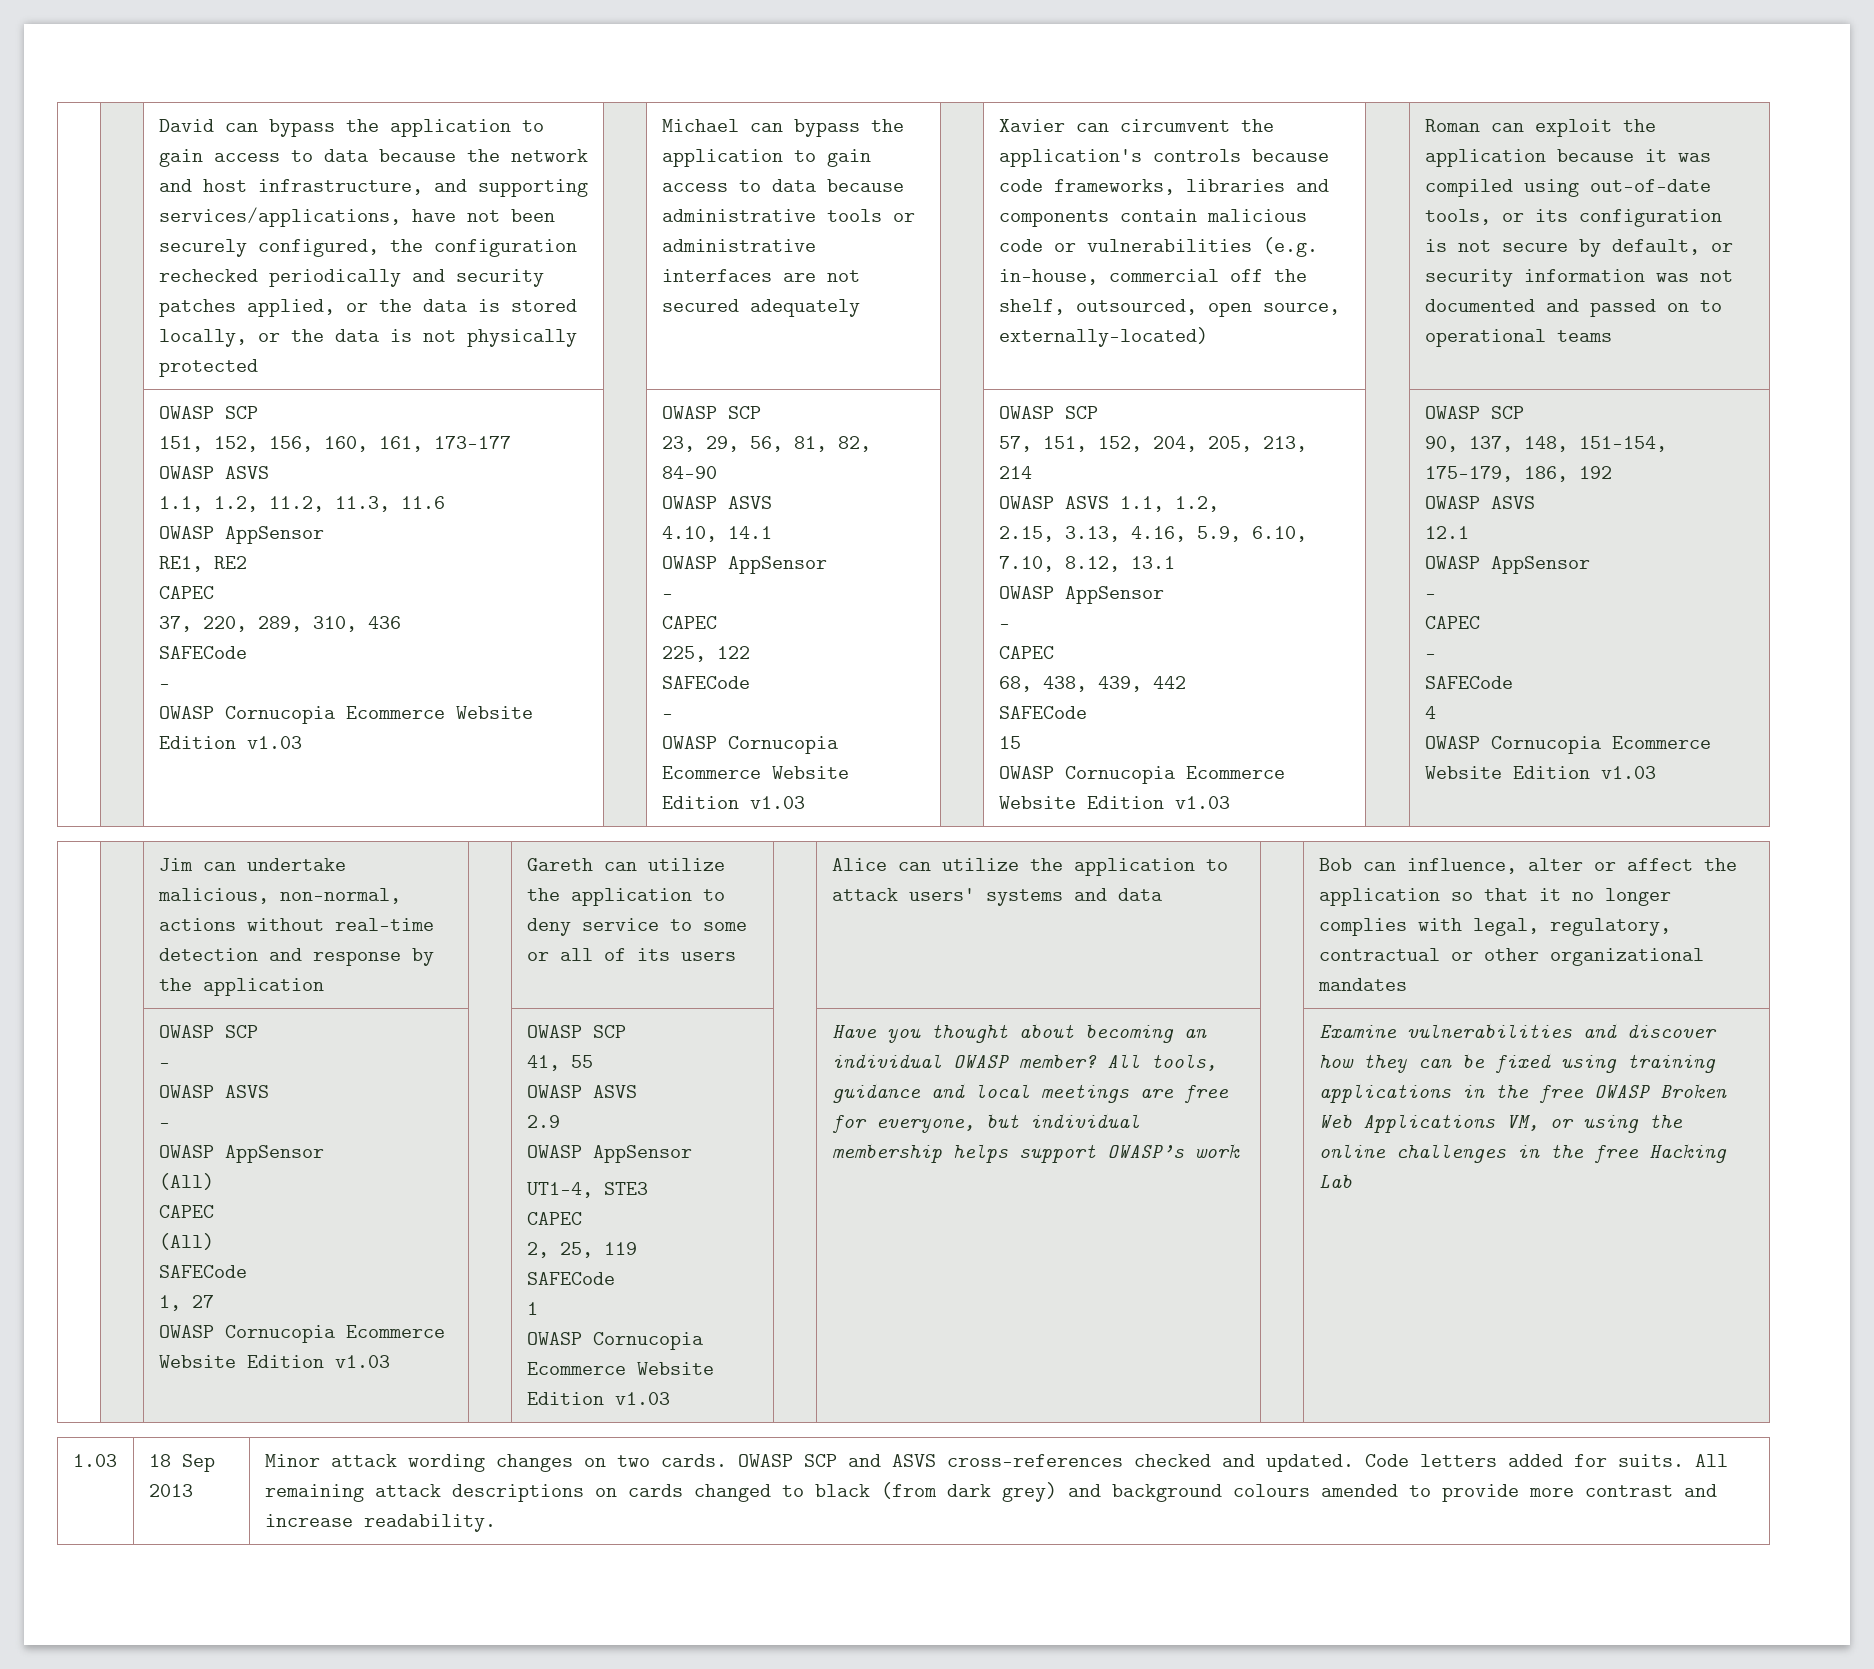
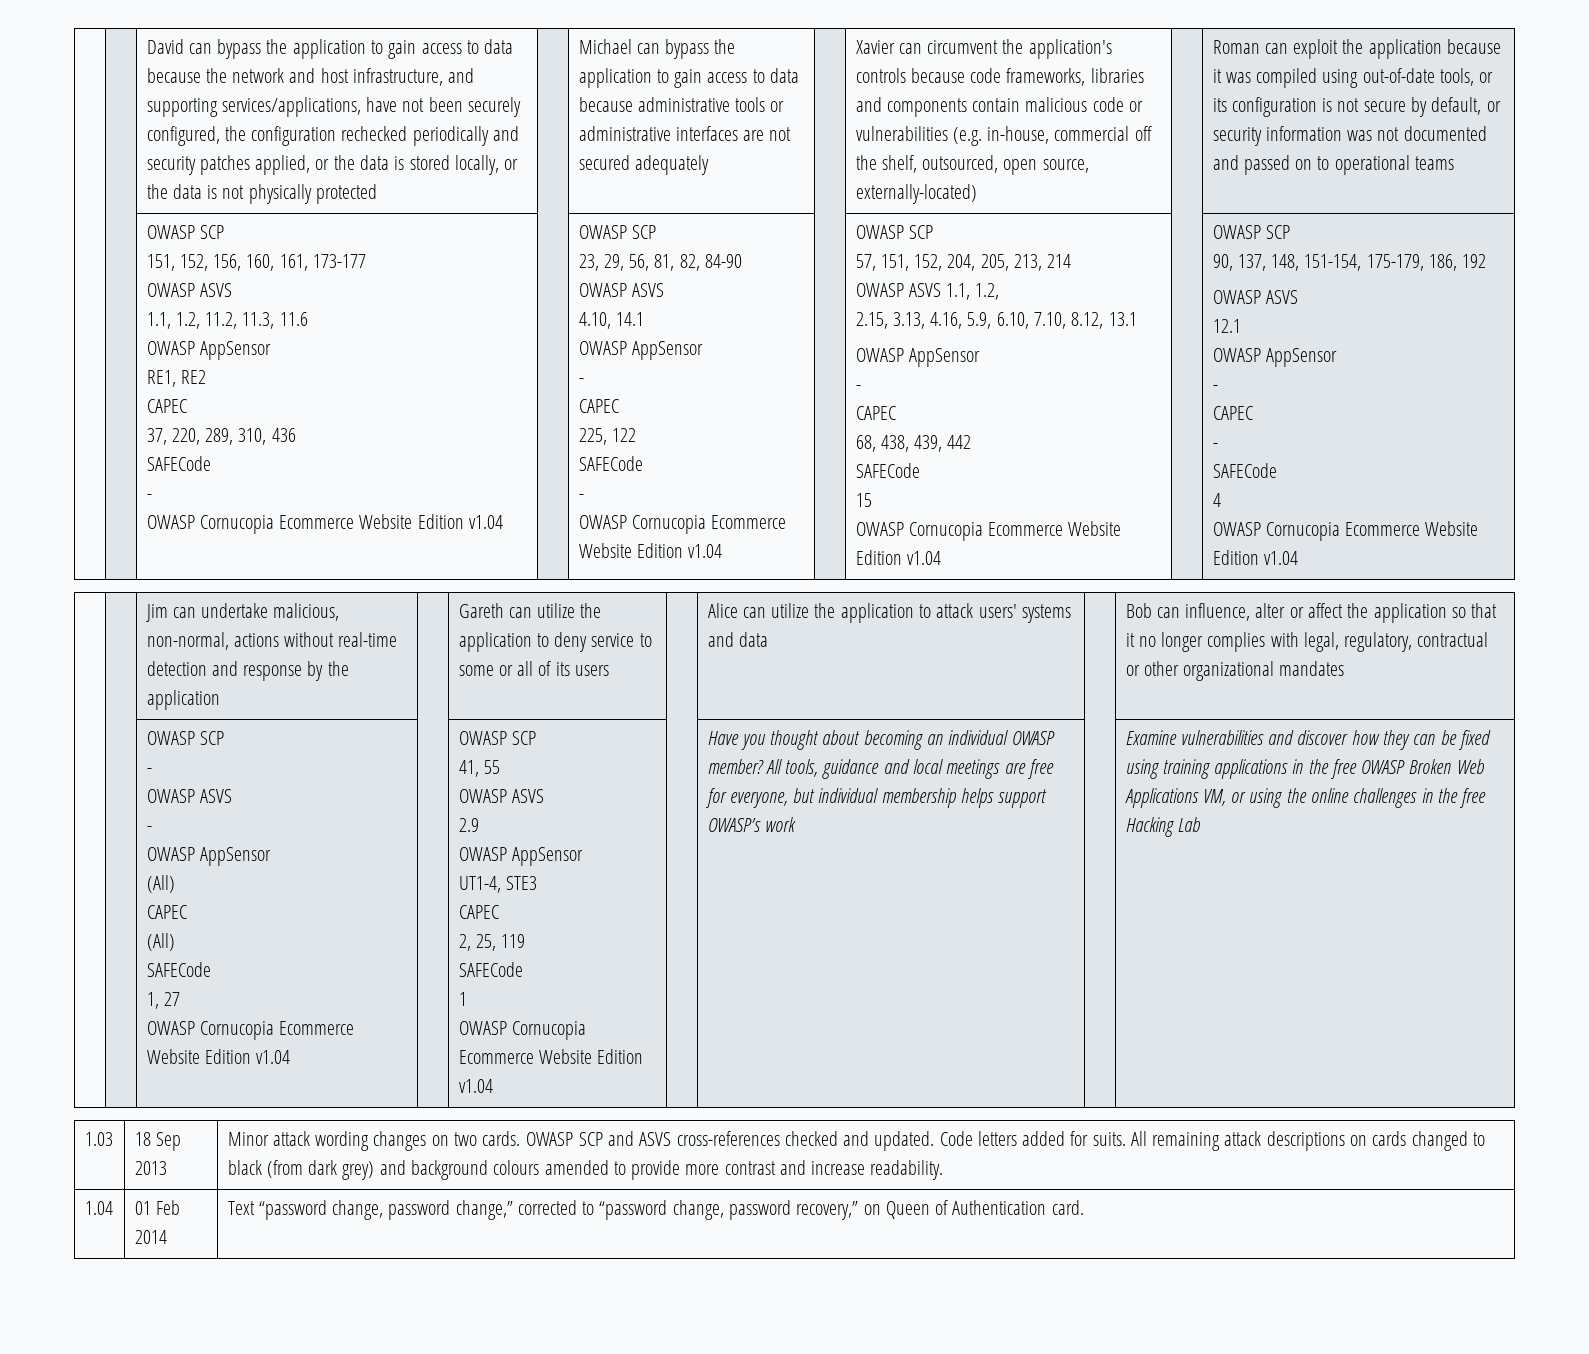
[246,736,302,749] v1.03 -> [468,515,503,529] v1.04
[749,796,805,809] v1.03 -> [688,544,723,558] v1.04
[1174,796,1230,809] v1.03 -> [906,551,941,565] v1.04
[1600,766,1656,779] v1.03 -> [1263,551,1298,565] v1.04
[334,1355,390,1368] v1.03 -> [256,1050,291,1064] v1.04
[614,1392,670,1405] v1.03 -> [458,1079,493,1093] v1.04
(496, 1523) none -> [84,1201,113,1215] [134,1200,180,1215] [134,1230,167,1244] [227,1200,1084,1220] // 1.04 | 01 Feb 2014 | Text “password change, password change,” corrected to “password change, password recovery,” on Queen of Authentication card.

